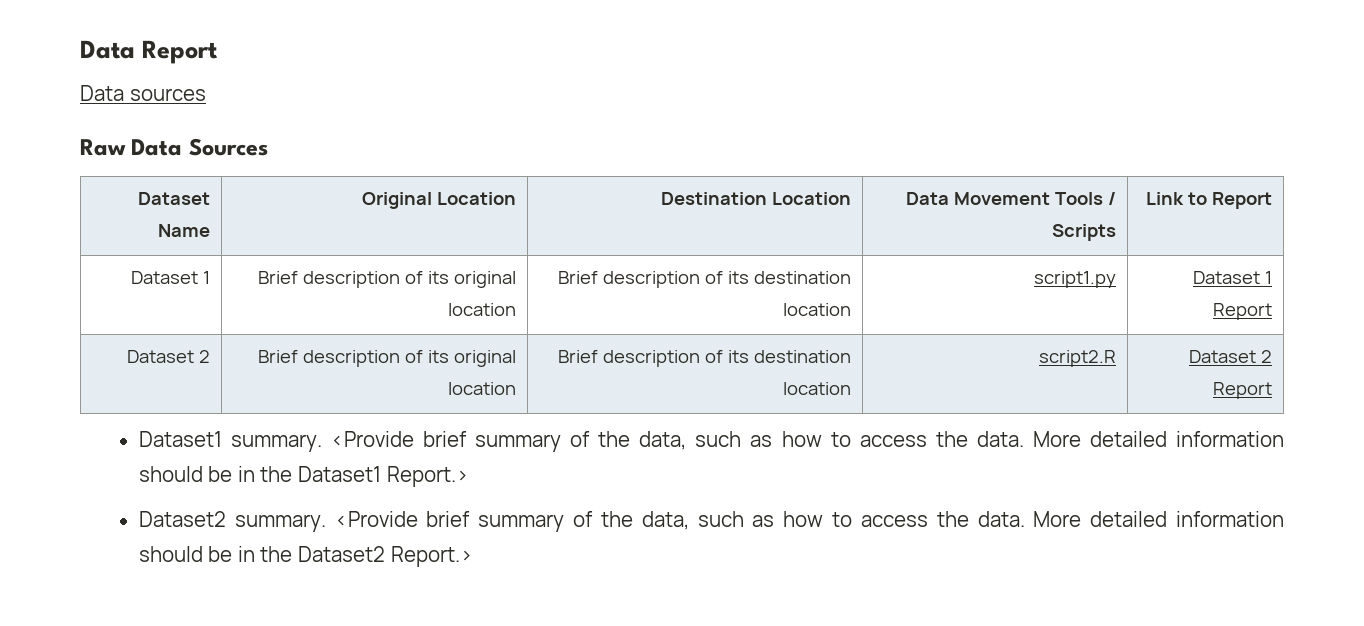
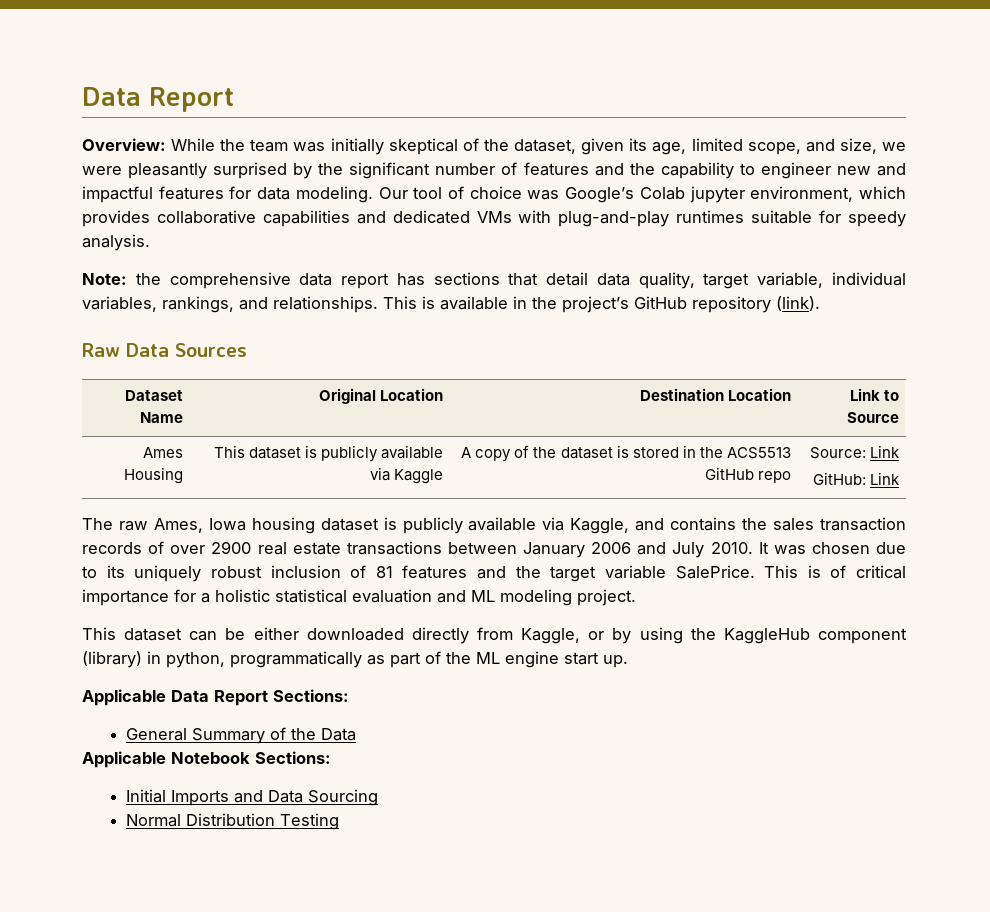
[80,85,206,101] Data sources -> [82,138,907,155] [82,162,907,179] [82,186,906,203] [82,210,906,227] [82,234,150,251] [82,272,906,289] [82,296,820,313] Overview: While the team was initially skeptical of the dataset, given its age, limited scope, and size, we were pleasantly surprised by the significant number of features and the capability to engineer new and impactful features for data modeling. Our tool of choice was Google’s Colab jupyter environment, which provides collaborative capabilities and dedicated VMs with plug-and-play runtimes suitable for speedy analysis. // Note: the comprehensive data report has sections that detail data quality, target variable, individual variables, rankings, and relationships. This is available in the project’s GitHub repository (link).
[905,192,1116,205] [1051,224,1116,241] [1145,192,1272,209] [130,271,210,284] [257,271,516,288] [447,303,516,316] [557,271,851,288] [782,303,851,316] [1033,271,1116,288] [1192,271,1272,284] [1212,303,1272,320] [126,350,210,363] [257,350,516,367] [447,382,516,395] [557,350,851,367] [782,382,851,395] [1038,350,1116,367] [1188,350,1272,363] [1212,382,1272,399] [138,431,1284,452] [138,466,469,487] [138,511,1285,532] [138,546,473,567] Data Movement Tools / Scripts | Link to Report // Dataset 1 | Brief description of its original location | Brief description of its destination location | script1.py | Dataset 1 Report // Dataset 2 | Brief description of its original location | Brief description of its destination location | script2.R | Dataset 2 Report // Dataset1 summary. <Provide brief summary of the data, such as how to access the data. More detailed information should be in the Dataset1 Report.> // Dataset2 summary. <Provide brief summary of the data, such as how to access the data. More detailed information should be in the Dataset2 Report.> -> [849,388,899,401] [846,412,899,423] [142,447,183,458] [123,467,183,484] [213,445,443,462] [369,467,443,484] [461,445,791,462] [704,467,791,483] [809,445,900,459] [812,472,900,485] [82,517,906,534] [82,541,906,558] [82,565,906,582] [82,589,636,606] [82,627,907,644] [82,651,628,668] [82,689,349,706] [126,727,357,744] [82,751,331,768] [126,789,379,806] [126,813,340,830] Link to Source // Ames Housing | This dataset is publicly available via Kaggle | A copy of the dataset is stored in the ACS5513 GitHub repo | Source: Link // GitHub: Link // The raw Ames, Iowa housing dataset is publicly available via Kaggle, and contains the sales transaction records of over 2900 real estate transactions between January 2006 and July 2010. It was chosen due to its uniquely robust inclusion of 81 features and the target variable SalePrice. This is of critical importance for a holistic statistical evaluation and ML modeling project. // This dataset can be either downloaded directly from Kaggle, or by using the KaggleHub component (library) in python, programmatically as part of the ML engine start up. // Applicable Data Report Sections: // General Summary of the Data // Applicable Notebook Sections: // Initial Imports and Data Sourcing // Normal Distribution Testing

